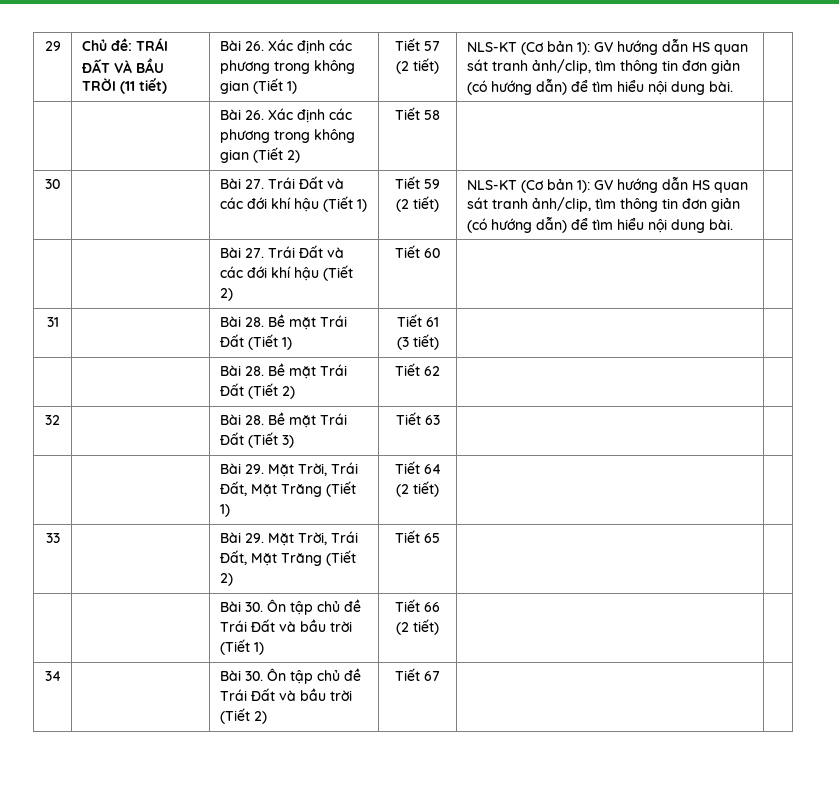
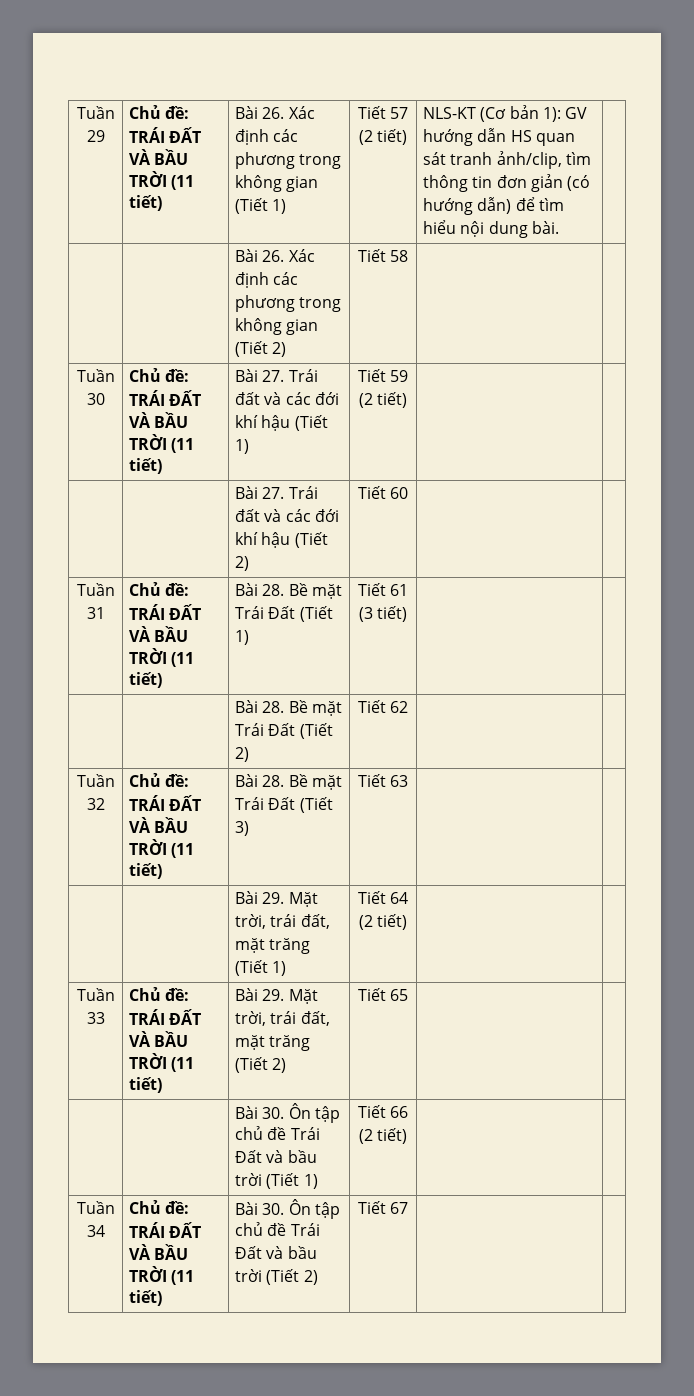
(44, 46) none -> [76,106,115,119] Tuần
(440, 115) none -> [76,369,115,382] Tuần
[219,176,323,189] | Bài 27. Trái Đất -> [129,368,190,382] [129,390,202,406] [129,412,189,428] [129,434,195,453] [129,458,163,474] [235,369,318,382] [235,392,261,405] Chủ đề: TRÁI ĐẤT VÀ BẦU TRỜI (11 tiết) | Bài 27. Trái đất
[466,176,748,193] [466,197,740,212] [466,216,733,233] [219,245,323,258] NLS-KT (Cơ bản 1): GV hướng dẫn HS quan sát tranh ảnh/clip, tìm thông tin đơn giản (có hướng dẫn) để tìm hiểu nội dung bài. | // | | Bài 27. Trái Đất -> [235,486,318,499] [235,509,261,522] | // | | Bài 27. Trái đất
(440, 253) none -> [76,583,115,596] Tuần
(59, 322) none -> [129,582,190,596] [129,604,202,620] [129,626,189,642] [129,648,195,667] [129,672,163,688] Chủ đề: TRÁI ĐẤT VÀ BẦU TRỜI (11 tiết)
(440, 371) none -> [76,774,115,787] Tuần
(60, 420) none -> [129,773,190,787] [129,795,202,811] [129,817,189,833] [129,839,195,858] [129,863,163,879] Chủ đề: TRÁI ĐẤT VÀ BẦU TRỜI (11 tiết)
[297,462,358,476] [219,481,322,497] Trời, Trái Đất, Mặt Trăng -> [235,914,330,929] [235,938,311,954] trời, trái đất, mặt trăng
(439, 489) none -> [76,988,115,1001] Tuần
[219,531,358,546] [219,550,322,566] | Bài 29. Mặt Trời, Trái Đất, Mặt Trăng -> [129,987,190,1001] [129,1009,202,1025] [129,1031,189,1047] [129,1053,195,1072] [129,1077,163,1093] [235,988,318,1004] [235,1011,330,1026] [235,1035,311,1051] Chủ đề: TRÁI ĐẤT VÀ BẦU TRỜI (11 tiết) | Bài 29. Mặt trời, trái đất, mặt trăng
(439, 627) none -> [76,1201,115,1214] Tuần
(61, 676) none -> [129,1200,190,1214] [129,1222,202,1238] [129,1244,189,1260] [129,1266,195,1285] [129,1290,163,1306] Chủ đề: TRÁI ĐẤT VÀ BẦU TRỜI (11 tiết)

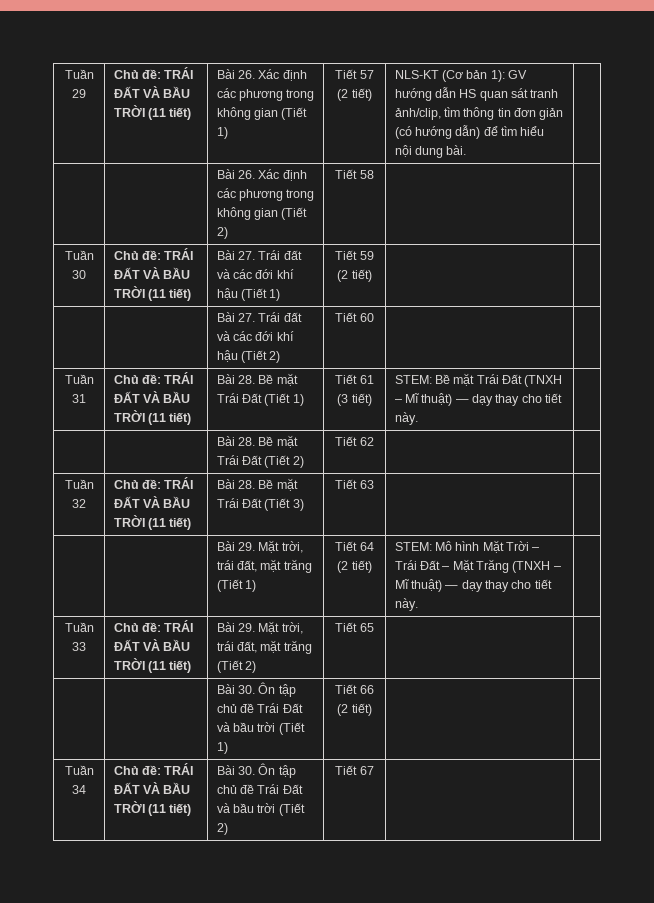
(408, 614) none -> [394,373,563,387] [394,393,563,406] [394,412,418,425] STEM: Bề mặt Trái Đất (TNXH – Mĩ thuật) — dạy thay cho tiết này.
(408, 922) none -> [394,540,540,553] [394,559,561,573] [394,579,552,592] [394,598,418,611] STEM: Mô hình Mặt Trời – Trái Đất – Mặt Trăng (TNXH – Mĩ thuật) — dạy thay cho tiết này.

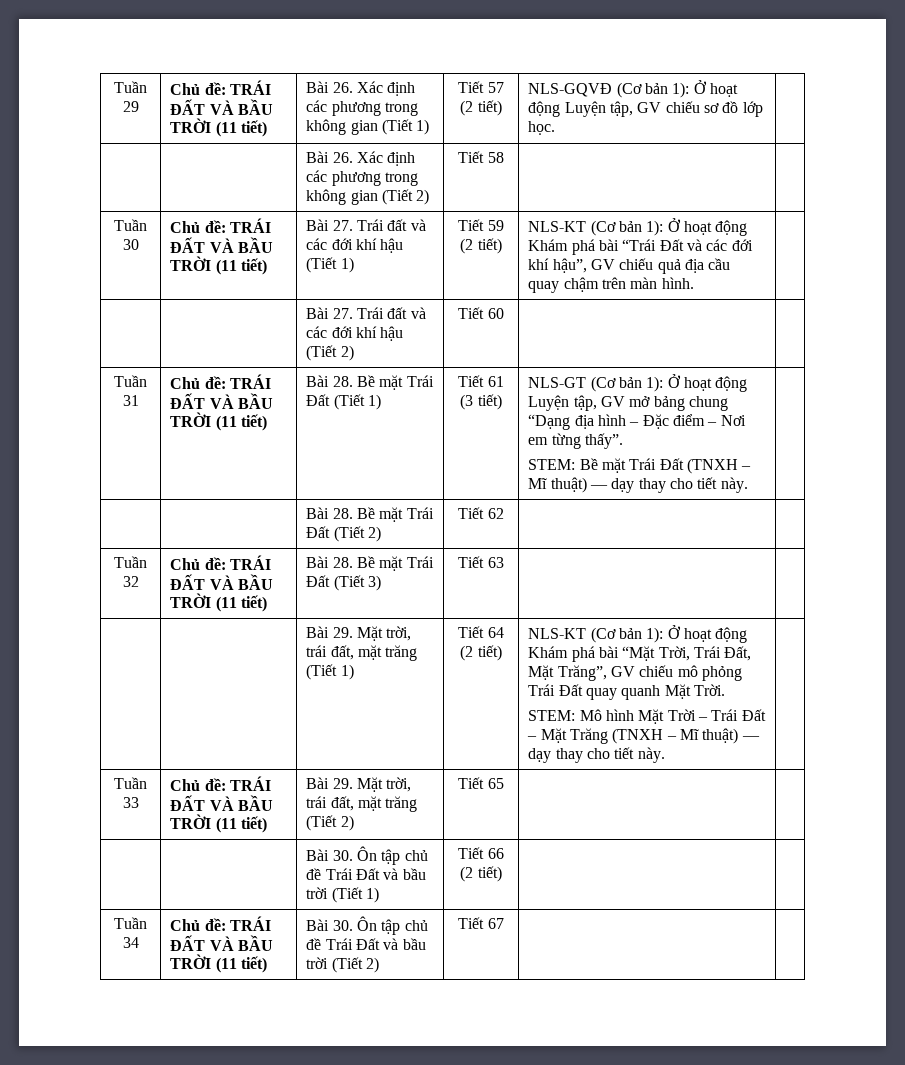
[394,70,528,82] [394,87,559,101] [394,107,564,120] [394,125,545,139] [394,145,467,158] NLS-KT (Cơ bản 1): GV hướng dẫn HS quan sát tranh ảnh/clip, tìm thông tin đơn giản (có hướng dẫn) để tìm hiểu nội dung bài. -> [528,80,739,98] [528,101,763,117] [528,121,556,135] NLS-GQVĐ (Cơ bản 1): Ở hoạt động Luyện tập, GV chiếu sơ đồ lớp học.
(372, 275) none -> [528,218,748,236] [528,239,753,255] [528,258,731,274] [528,277,694,293] NLS-KT (Cơ bản 1): Ở hoạt động Khám phá bài “Trái Đất và các đới khí hậu”, GV chiếu quả địa cầu quay chậm trên màn hình.
(372, 399) none -> [528,374,748,392] [528,395,729,411] [528,414,746,430] [528,433,624,449] NLS-GT (Cơ bản 1): Ở hoạt động Luyện tập, GV mở bảng chung “Dạng địa hình – Đặc điểm – Nơi em từng thấy”. //
(372, 566) none -> [528,625,748,643] [528,646,752,662] [528,665,743,681] [528,684,726,700] NLS-KT (Cơ bản 1): Ở hoạt động Khám phá bài “Mặt Trời, Trái Đất, Mặt Trăng”, GV chiếu mô phỏng Trái Đất quay quanh Mặt Trời. //

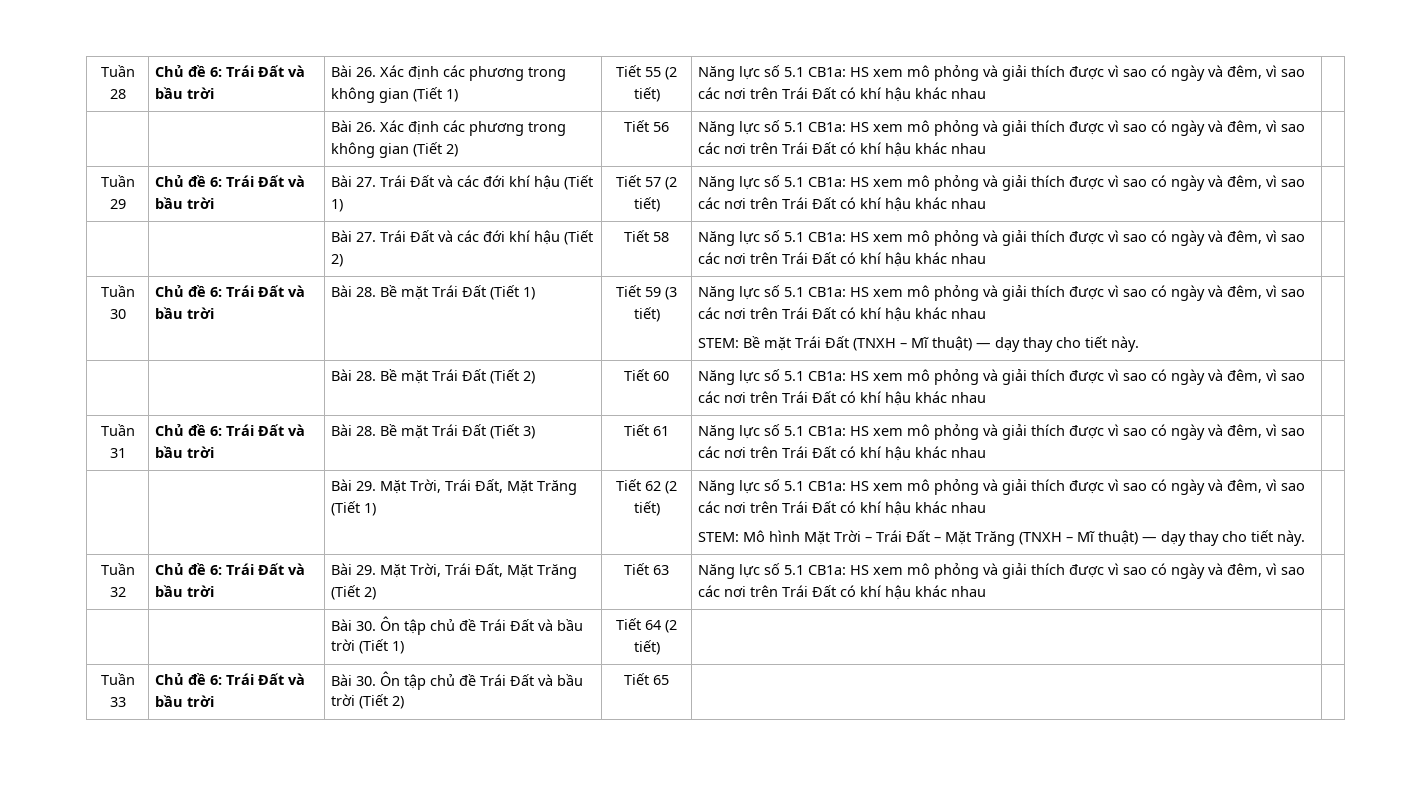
[114,81,147,93] [122,101,139,112] [170,80,272,95] [170,99,274,115] [170,118,268,137] Tuần 29 | Chủ đề: TRÁI ĐẤT VÀ BẦU TRỜI (11 tiết) -> [100,65,135,77] [109,89,126,99] [155,65,306,77] [155,87,215,99] Tuần 28 | Chủ đề 6: Trái Đất và bầu trời
[487,82,504,93] [460,100,502,116] [528,80,739,98] [528,101,763,117] [528,121,556,135] 57 (2 tiết) | NLS-GQVĐ (Cơ bản 1): Ở hoạt động Luyện tập, GV chiếu sơ đồ lớp học. -> [645,67,677,80] [633,87,660,102] [698,65,1306,81] [698,87,987,102] 55 (2 tiết) | Năng lực số 5.1 CB1a: HS xem mô phỏng và giải thích được vì sao có ngày và đêm, vì sao các nơi trên Trái Đất có khí hậu khác nhau
[487,152,504,163] [114,219,147,231] [122,239,139,250] [170,218,272,233] [170,237,274,253] [170,256,268,275] [306,219,408,231] 58 | | // Tuần 30 | Chủ đề: TRÁI ĐẤT VÀ BẦU TRỜI (11 tiết) | Bài 27. Trái đất -> [653,122,669,132] [698,120,1306,136] [698,142,987,157] [100,175,135,187] [109,199,126,209] [155,175,306,187] [155,197,215,209] [331,175,435,187] 56 | Năng lực số 5.1 CB1a: HS xem mô phỏng và giải thích được vì sao có ngày và đêm, vì sao các nơi trên Trái Đất có khí hậu khác nhau | // Tuần 29 | Chủ đề 6: Trái Đất và bầu trời | Bài 27. Trái Đất
[487,220,504,231] [460,238,502,254] [528,218,748,236] [528,239,753,255] [528,258,731,274] [528,277,694,293] [306,307,408,319] 59 (2 tiết) | NLS-KT (Cơ bản 1): Ở hoạt động Khám phá bài “Trái Đất và các đới khí hậu”, GV chiếu quả địa cầu quay chậm trên màn hình. | // | | Bài 27. Trái đất -> [645,177,677,190] [633,197,660,212] [698,175,1306,191] [698,197,987,212] [331,230,435,242] 57 (2 tiết) | Năng lực số 5.1 CB1a: HS xem mô phỏng và giải thích được vì sao có ngày và đêm, vì sao các nơi trên Trái Đất có khí hậu khác nhau | // | | Bài 27. Trái Đất
[487,308,504,319] [114,375,147,387] [122,395,139,406] [170,374,272,389] [170,393,274,409] [170,412,268,431] 60 | | // Tuần 31 | Chủ đề: TRÁI ĐẤT VÀ BẦU TRỜI (11 tiết) -> [653,232,669,242] [698,230,1306,246] [698,252,987,267] [100,285,135,297] [109,309,126,319] [155,285,306,297] [155,307,215,319] 58 | Năng lực số 5.1 CB1a: HS xem mô phỏng và giải thích được vì sao có ngày và đêm, vì sao các nơi trên Trái Đất có khí hậu khác nhau | // Tuần 30 | Chủ đề 6: Trái Đất và bầu trời
[487,376,504,387] 61 -> [645,287,661,297] 59
[528,374,748,392] [528,395,729,411] [528,414,746,430] [528,433,624,449] NLS-GT (Cơ bản 1): Ở hoạt động Luyện tập, GV mở bảng chung “Dạng địa hình – Đặc điểm – Nơi em từng thấy”. -> [698,285,1306,301] [698,307,987,322] Năng lực số 5.1 CB1a: HS xem mô phỏng và giải thích được vì sao có ngày và đêm, vì sao các nơi trên Trái Đất có khí hậu khác nhau
[487,508,504,519] [114,556,147,568] [122,576,139,587] [170,555,272,570] [170,574,274,590] [170,593,268,612] 62 | | // Tuần 32 | Chủ đề: TRÁI ĐẤT VÀ BẦU TRỜI (11 tiết) -> [653,371,669,381] [698,369,1306,385] [698,391,987,406] [100,424,135,436] [109,448,126,458] [155,424,306,436] [155,446,215,458] 60 | Năng lực số 5.1 CB1a: HS xem mô phỏng và giải thích được vì sao có ngày và đêm, vì sao các nơi trên Trái Đất có khí hậu khác nhau | // Tuần 31 | Chủ đề 6: Trái Đất và bầu trời
[487,557,504,568] [306,626,412,641] [306,645,418,661] [306,664,354,680] [458,626,504,638] [460,645,502,661] [528,625,748,643] [528,646,752,662] [528,665,743,681] [528,684,726,700] 63 | | // | | Bài 29. Mặt trời, trái đất, mặt trăng (Tiết 1) | Tiết 64 (2 tiết) | NLS-KT (Cơ bản 1): Ở hoạt động Khám phá bài “Mặt Trời, Trái Đất, Mặt Trăng”, GV chiếu mô phỏng Trái Đất quay quanh Mặt Trời. -> [653,426,669,436] [698,424,1306,440] [698,446,987,461] [331,479,578,495] [331,501,377,516] [616,479,677,494] [633,501,660,516] [698,479,1306,495] [698,501,987,516] 61 | Năng lực số 5.1 CB1a: HS xem mô phỏng và giải thích được vì sao có ngày và đêm, vì sao các nơi trên Trái Đất có khí hậu khác nhau | // | | Bài 29. Mặt Trời, Trái Đất, Mặt Trăng (Tiết 1) | Tiết 62 (2 tiết) | Năng lực số 5.1 CB1a: HS xem mô phỏng và giải thích được vì sao có ngày và đêm, vì sao các nơi trên Trái Đất có khí hậu khác nhau
[122,797,139,808] [170,776,272,791] [170,795,274,811] [170,814,268,833] [306,777,412,792] [306,796,418,812] [306,815,354,831] [458,777,504,789] 33 | Chủ đề: TRÁI ĐẤT VÀ BẦU TRỜI (11 tiết) | Bài 29. Mặt trời, trái đất, mặt trăng (Tiết 2) | Tiết 65 | -> [109,587,126,597] [155,563,306,575] [155,585,215,597] [331,563,578,579] [331,585,377,600] [624,563,669,575] [698,563,1306,579] [698,585,987,600] 32 | Chủ đề 6: Trái Đất và bầu trời | Bài 29. Mặt Trời, Trái Đất, Mặt Trăng (Tiết 2) | Tiết 63 | Năng lực số 5.1 CB1a: HS xem mô phỏng và giải thích được vì sao có ngày và đêm, vì sao các nơi trên Trái Đất có khí hậu khác nhau
[487,848,504,859] 66 -> [645,620,661,630] 64
[122,937,139,948] [170,916,272,931] [170,935,274,951] [170,954,268,973] 34 | Chủ đề: TRÁI ĐẤT VÀ BẦU TRỜI (11 tiết) -> [109,697,126,707] [155,673,306,685] [155,695,215,707] 33 | Chủ đề 6: Trái Đất và bầu trời
[487,918,504,929] 67 -> [653,675,669,685] 65

